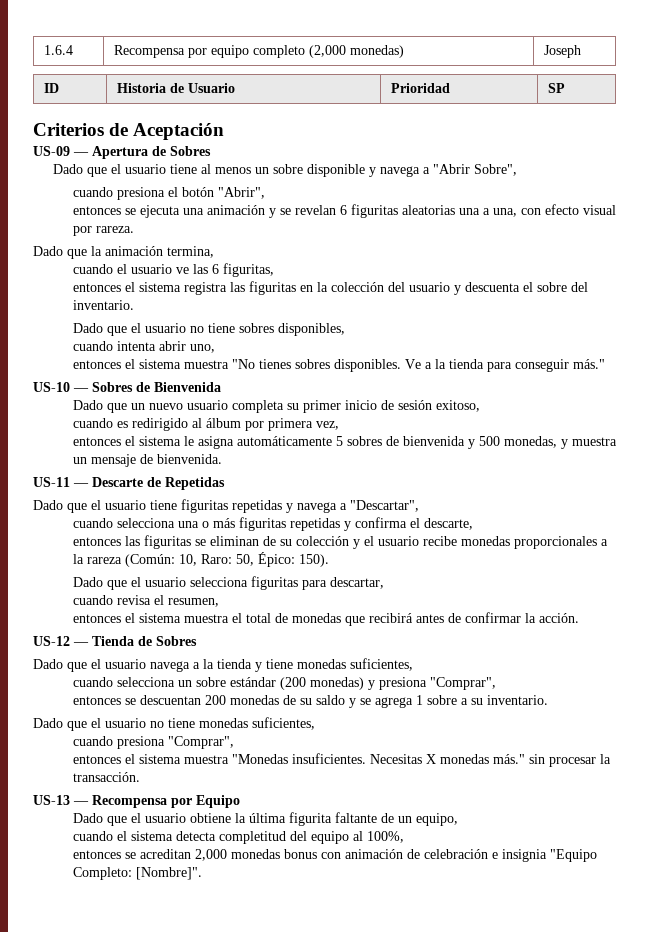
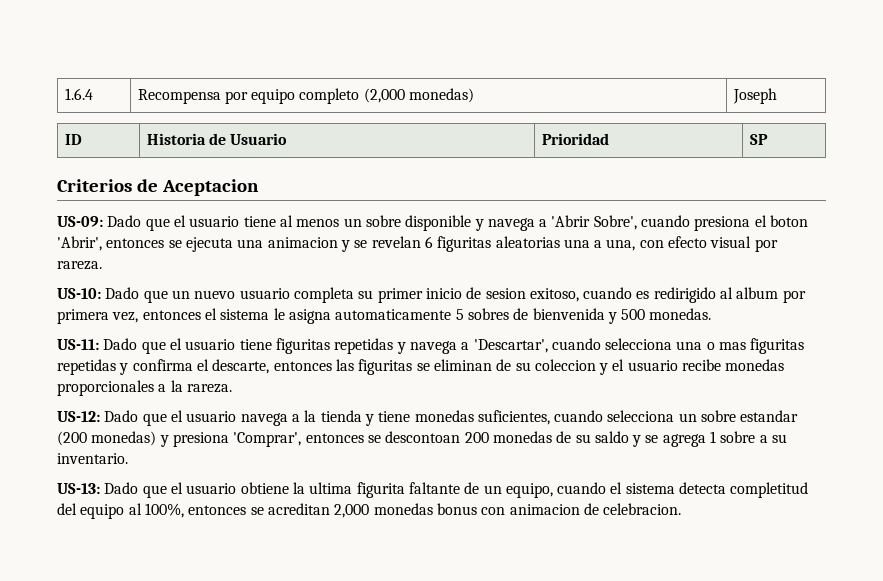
[133,123,225,140] [33,146,211,159] Aceptación // US-09 — Apertura de Sobres // -> [161,179,259,196] [57,216,103,227] Aceptacion // US-09:
[432,164,517,176] "Abrir Sobre", // -> [551,215,637,230] 'Abrir Sobre',
[181,187,265,199] botón "Abrir", // -> [770,215,809,227] [57,236,102,251] boton 'Abrir',
[206,205,265,215] animación -> [267,237,338,248] animacion
[33,246,214,259] [72,263,274,277] [72,281,588,295] [72,300,134,310] [72,323,345,336] [72,341,215,353] [72,359,605,372] [33,382,221,392] Dado que la animación termina, // cuando el usuario ve las 6 figuritas, // entonces el sistema registra las figuritas en la colección del usuario y descuenta el sobre del inventario. // Dado que el usuario no tiene sobres disponibles, // cuando intenta abrir uno, // entonces el sistema muestra "No tienes sobres disponibles. Ve a la tienda para conseguir más." // US-10 — Sobres de Bienvenida // -> [57,288,101,299] US-10:
[397,400,432,410] sesión -> [485,288,526,299] sesion
(480, 406) // -> (579, 295) none
[205,418,241,428] álbum -> [736,287,779,299] album
(339, 425) // -> (139, 317) none
[236,436,332,446] automáticamente -> [335,309,452,320] automaticamente
[503,436,617,449] [72,454,222,467] [33,477,225,490] monedas, y muestra un mensaje de bienvenida. // US-11 — Descarte de Repetidas // -> [649,308,712,320] [57,339,99,350] monedas. // US-11:
[350,500,419,512] "Descartar", // -> [473,339,548,353] 'Descartar',
[212,518,235,528] más -> [719,342,747,350] mas
(473, 524) // -> (270, 366) none
[295,536,349,546] colección -> [534,359,596,371] coleccion
[86,552,329,567] [72,576,384,590] [72,595,219,607] [72,612,579,626] [33,636,197,646] rareza (Común: 10, Raro: 50, Épico: 150). // Dado que el usuario selecciona figuritas para descartar, // cuando revisa el resumen, // entonces el sistema muestra el total de monedas que recibirá antes de confirmar la acción. // US-12 — Tienda de Sobres // -> [186,384,232,393] [57,411,100,422] rareza. // US-12:
(413, 664) // -> (550, 417) none
[229,677,276,687] estándar -> [740,410,799,422] estandar
[429,677,496,690] [72,695,201,705] "Comprar", // entonces se descuentan -> [233,431,461,447] 'Comprar', entonces se descontoan
[33,717,315,731] [72,736,234,749] [72,753,611,767] [72,772,140,782] [33,795,240,808] Dado que el usuario no tiene monedas suficientes, // cuando presiona "Comprar", // entonces el sistema muestra "Monedas insuficientes. Necesitas X monedas más." sin procesar la transacción. // US-13 — Recompensa por Equipo // -> [57,483,100,494] US-13:
[248,813,286,823] última -> [309,482,353,494] ultima
(458, 819) // -> (553, 490) none
(404, 837) // -> (184, 510) none
[344,849,597,862] [72,867,202,880] animación de celebración e insignia "Equipo Completo: [Nombre]". -> [509,503,682,515] animacion de celebracion.

